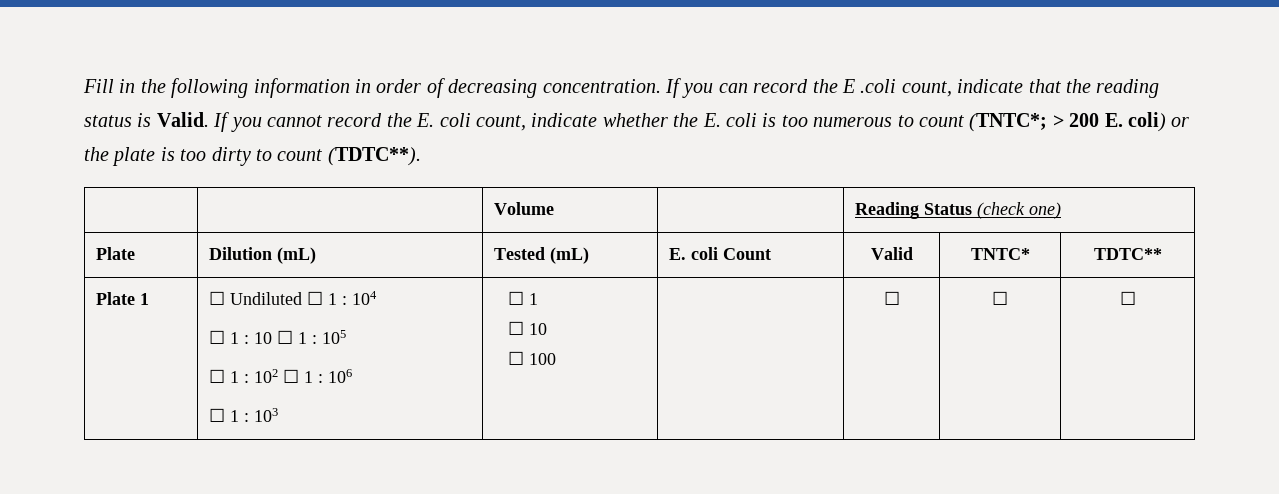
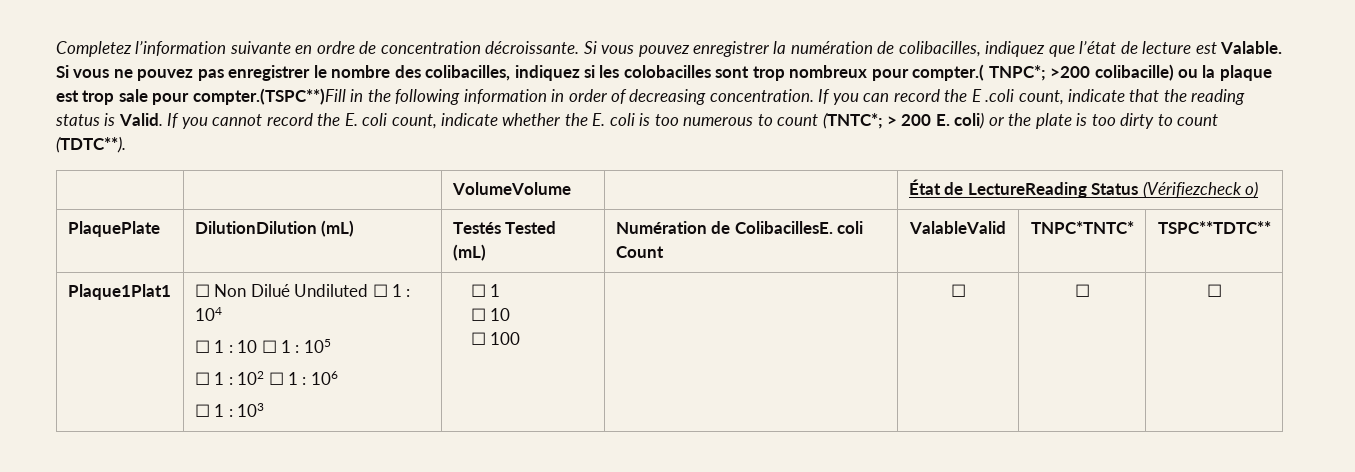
[83,79,114,93] Fill -> [56,41,1283,57] [56,64,1272,81] [56,88,346,105] Completez l’information suivante en ordre de concentration décroissante. Si vous pouvez enregistrer la numération de colibacilles, indiquez que l’état de lecture est Valable. Si vous ne pouvez pas enregistrer le nombre des colibacilles, indiquez si les colobacilles sont trop nombreux pour compter.( TNPC*; >200 colibacille) ou la plaque est trop sale pour compter.(TSPC**)Fill
[494,202,555,215] [855,202,1062,219] [96,247,136,260] [209,247,317,264] Volume | | Reading Status (check one) // Plate | Dilution (mL) | -> [451,182,571,195] [908,179,1259,198] [67,221,160,237] [194,220,355,237] [452,222,501,234] VolumeVolume | | État de LectureReading Status (Vérifiezcheck o) // PlaquePlate | DilutionDilution (mL) | Testés
[669,248,687,260] E. -> [615,221,833,234] Numération de ColibacillesE.
[870,247,913,260] [970,248,1030,260] [1093,248,1162,260] [96,292,150,305] [209,291,226,305] Valid | TNTC* | TDTC** // Plate 1 | ☐ -> [909,221,1006,234] [1030,221,1134,234] [1157,221,1271,234] [67,284,171,300] [194,284,290,297] ValableValid | TNPC*TNTC* | TSPC**TDTC** // Plaque1Plat1 | ☐ Non Dilué

